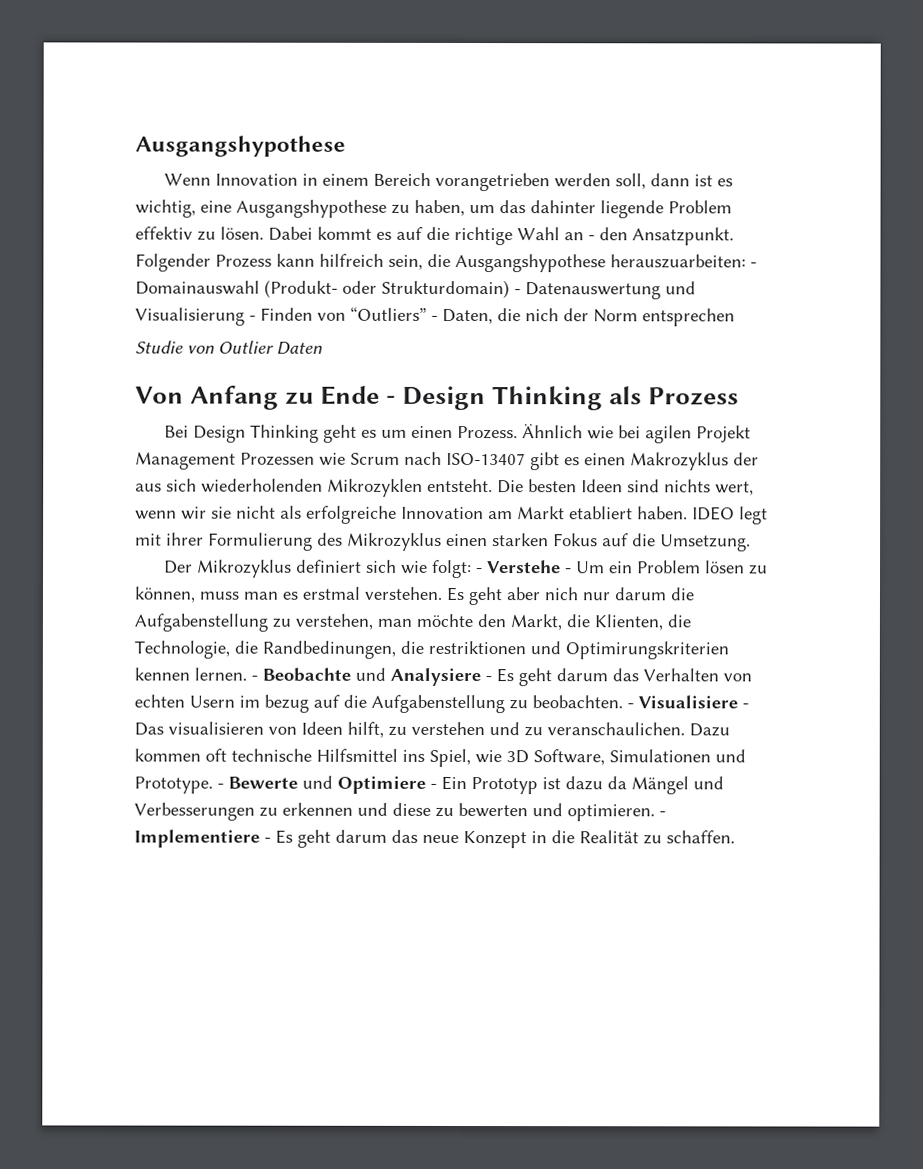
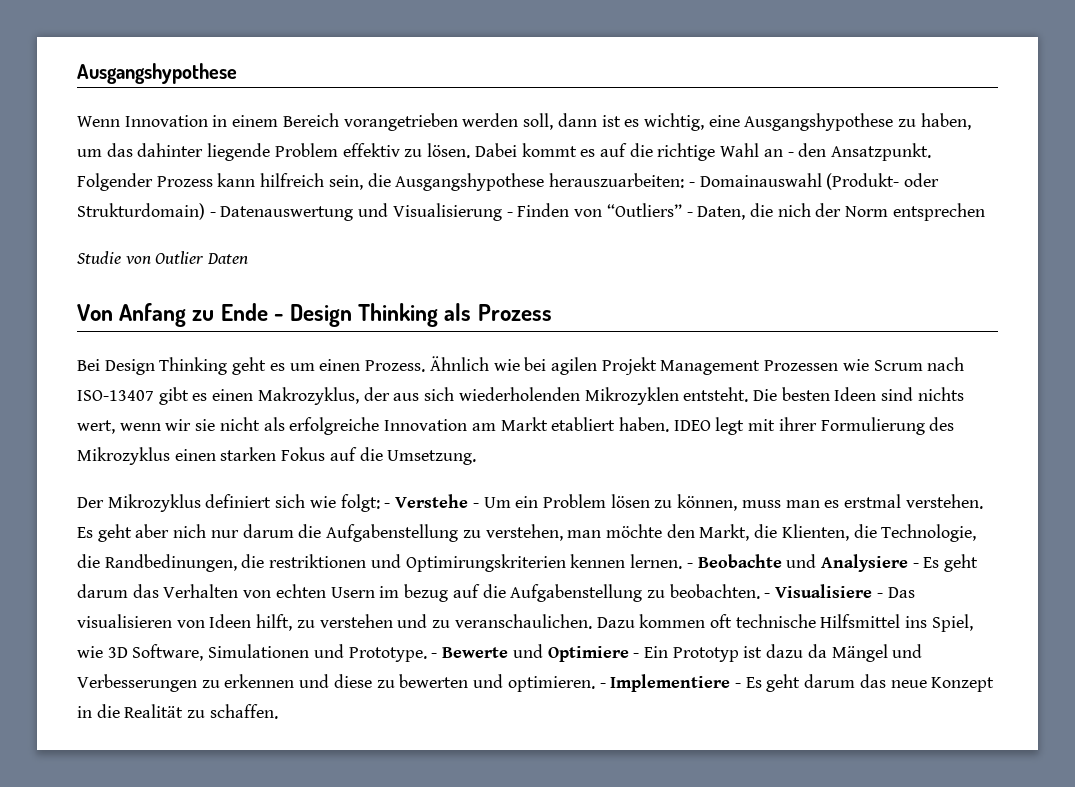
[630,452,729,471] Makrozyklus -> [257,387,359,405] Makrozyklus,

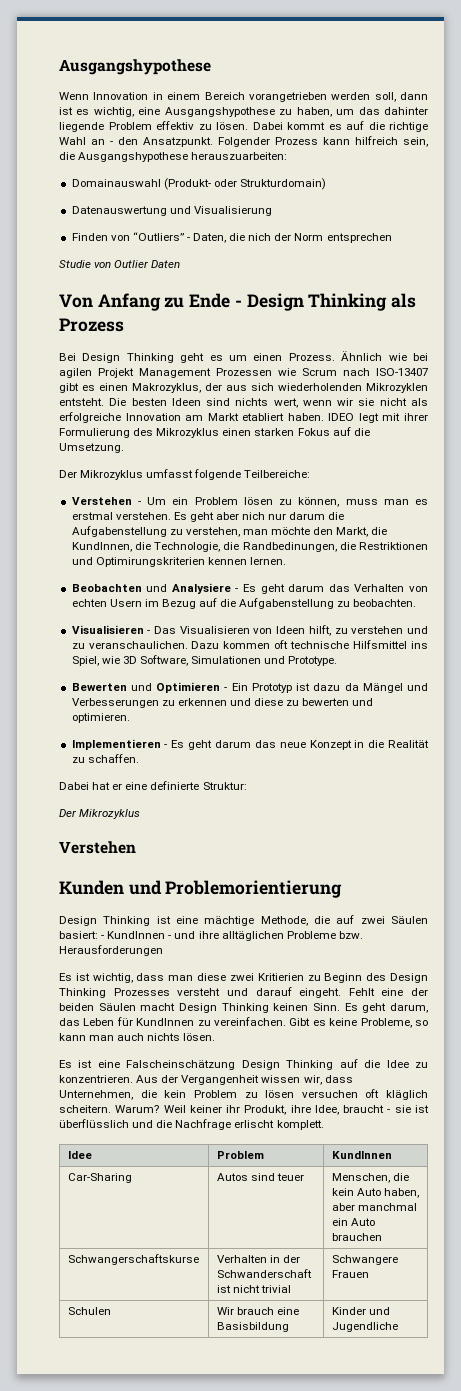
[688,182,695,187] - -> (288, 156) //
[209,212,216,217] - -> (326, 184) //
[506,212,513,217] - -> (272, 211) //
[205,494,469,512] definiert sich wie folgt: - Verstehe -> [146,469,311,480] [71,497,132,505] umfasst folgende Teilbereiche: // Verstehen
[781,524,849,541] Klienten, -> [71,542,132,552] KundInnen,
[269,554,367,568] restriktionen -> [359,542,429,550] Restriktionen
[686,554,782,568] - Beobachte -> [71,584,142,592] // Beobachten
[404,584,449,602] bezug -> [161,599,196,609] Bezug
[764,584,873,598] - Visualisiere -> [71,625,144,634] // Visualisieren
[77,614,172,628] visualisieren -> [179,626,250,634] Visualisieren
[431,644,629,662] - Bewerte und Optimiere -> [71,682,221,693] // Bewerten und Optimieren
[599,674,731,692] - Implementiere -> [71,739,161,750] // Implementieren
(278, 711) none -> [59,781,247,790] [59,809,141,819] [59,841,136,854] [59,880,343,898] [59,915,428,926] [59,931,363,941] [59,945,163,956] [59,973,428,983] [59,987,428,998] [59,1003,428,1013] [59,1017,428,1028] [59,1033,216,1041] [59,1059,429,1070] [59,1075,353,1085] [59,1089,428,1100] [59,1105,429,1115] [59,1119,324,1130] [67,1151,92,1159] [216,1151,264,1159] [331,1151,392,1159] [67,1173,132,1183] [216,1173,304,1181] [331,1173,409,1183] [331,1188,419,1198] [331,1203,417,1211] [331,1218,375,1226] [331,1233,382,1241] [67,1254,199,1265] [216,1255,300,1263] [216,1269,312,1278] [216,1285,291,1293] [331,1255,398,1265] [331,1270,369,1278] [67,1307,111,1315] [216,1307,299,1315] [216,1322,289,1332] [331,1307,390,1315] [331,1322,398,1332] // Dabei hat er eine definierte Struktur: // Der Mikrozyklus // Verstehen // Kunden und Problemorientierung // Design Thinking ist eine mächtige Methode, die auf zwei Säulen basiert: - KundInnen - und ihre alltäglichen Probleme bzw. Herausforderungen // Es ist wichtig, dass man diese zwei Kritierien zu Beginn des Design Thinking Prozesses versteht und darauf eingeht. Fehlt eine der beiden Säulen macht Design Thinking keinen Sinn. Es geht darum, das Leben für KundInnen zu vereinfachen. Gibt es keine Probleme, so kann man auch nichts lösen. // Es ist eine Falscheinschätzung Design Thinking auf die Idee zu konzentrieren. Aus der Vergangenheit wissen wir, dass Unternehmen, die kein Problem zu lösen versuchen oft kläglich scheitern. Warum? Weil keiner ihr Produkt, ihre Idee, braucht - sie ist überflüsslich und die Nachfrage erlischt komplett. // Idee | Problem | KundInnen // Car-Sharing | Autos sind teuer | Menschen, die kein Auto haben, aber manchmal ein Auto brauchen // Schwangerschaftskurse | Verhalten in der Schwanderschaft ist nicht trivial | Schwangere Frauen // Schulen | Wir brauch eine Basisbildung | Kinder und Jugendliche

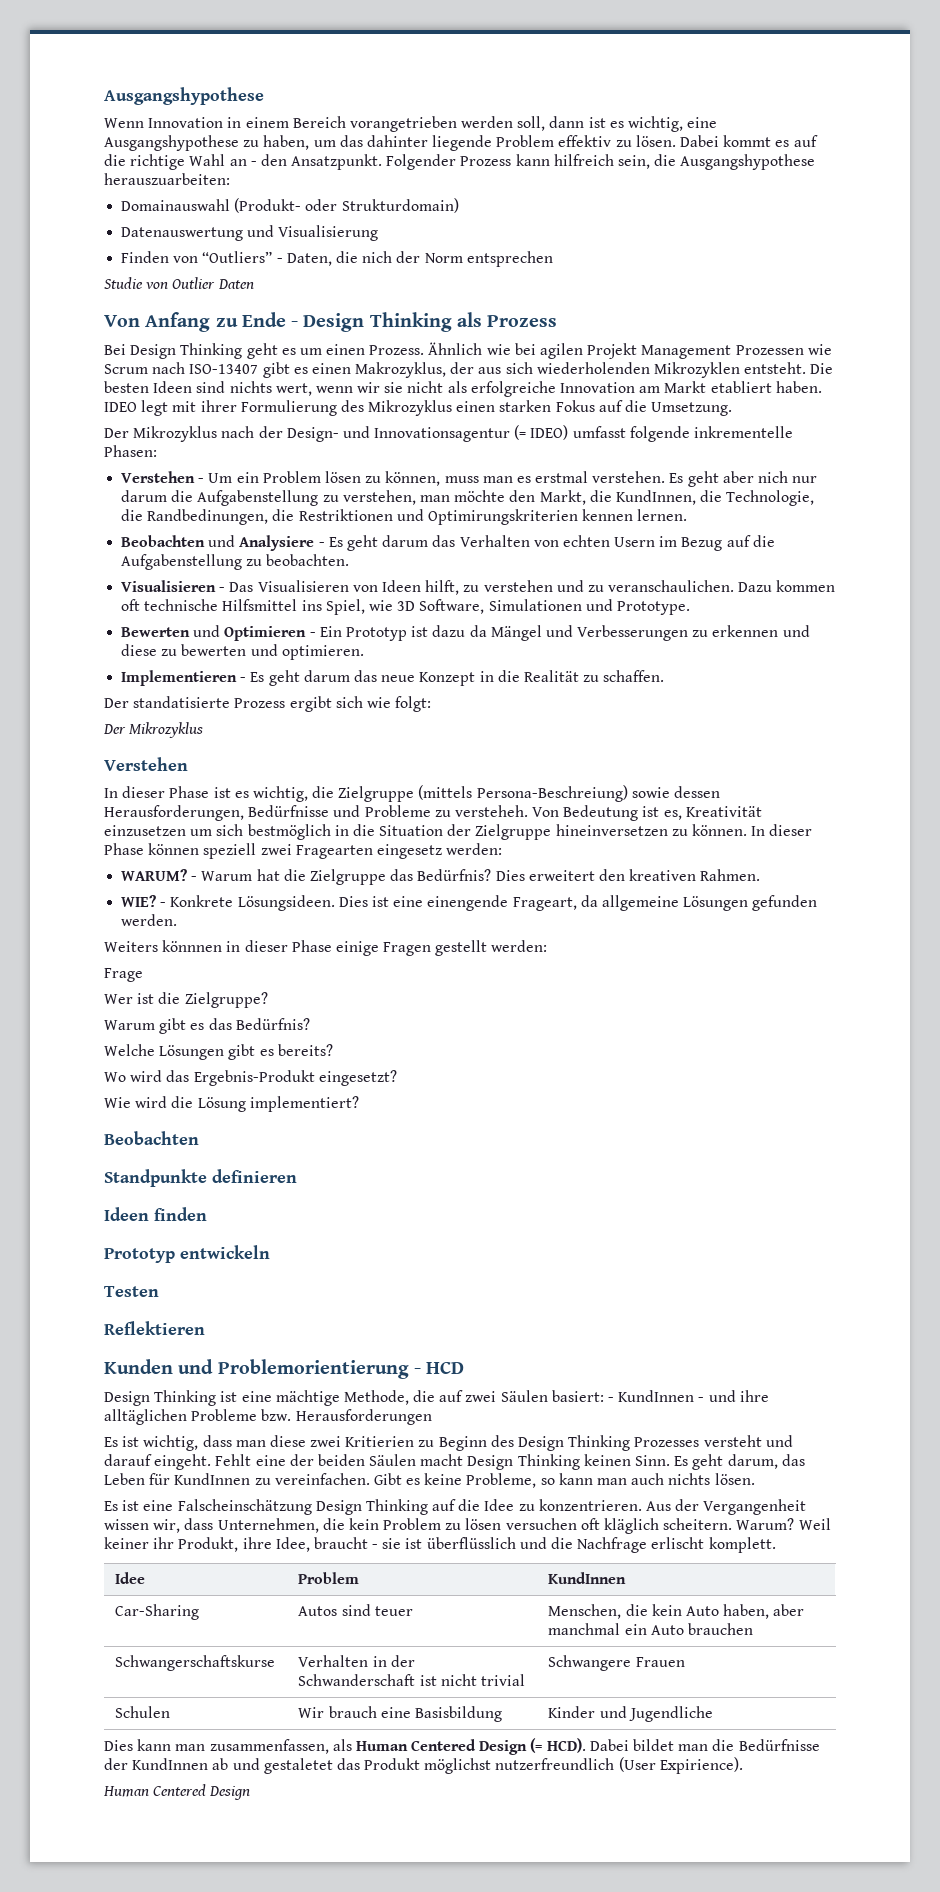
[146,469,311,480] umfasst folgende Teilbereiche: -> [221,425,794,442] [104,445,157,457] nach der Design- und Innovationsagentur (= IDEO) umfasst folgende inkrementelle Phasen:
[59,781,247,790] [59,809,141,819] [59,841,136,854] Dabei hat er eine definierte Struktur: // Der Mikrozyklus // Verstehen -> [104,696,432,712] [103,722,204,738] [104,757,188,771] [104,785,721,802] [104,805,762,821] [104,824,813,840] [104,843,503,859] [121,869,761,885] [121,895,818,911] [121,914,178,926] [104,940,548,956] [104,968,143,982] [104,992,268,1008] [104,1018,310,1034] [104,1044,333,1060] [104,1070,397,1086] [104,1096,359,1112] [104,1131,199,1145] [104,1169,297,1187] [104,1207,207,1221] [104,1245,270,1263] [104,1286,159,1297] [104,1321,205,1335] Der standatisierte Prozess ergibt sich wie folgt: // Der Mikrozyklus // Verstehen // In dieser Phase ist es wichtig, die Zielgruppe (mittels Persona-Beschreiung) sowie dessen Herausforderungen, Bedürfnisse und Probleme zu versteheh. Von Bedeutung ist es, Kreativität einzusetzen um sich bestmöglich in die Situation der Zielgruppe hineinversetzen zu können. In dieser Phase können speziell zwei Fragearten eingesetz werden: // WARUM? - Warum hat die Zielgruppe das Bedürfnis? Dies erweitert den kreativen Rahmen. // WIE? - Konkrete Lösungsideen. Dies ist eine einengende Frageart, da allgemeine Lösungen gefunden werden. // Weiters könnnen in dieser Phase einige Fragen gestellt werden: // Frage // Wer ist die Zielgruppe? // Warum gibt es das Bedürfnis? // Welche Lösungen gibt es bereits? // Wo wird das Ergebnis-Produkt eingesetzt? // Wie wird die Lösung implementiert? // Beobachten // Standpunkte definieren // Ideen finden // Prototyp entwickeln // Testen // Reflektieren
(343, 889) none -> [413,1361,465,1374] - HCD
(398, 1327) none -> [104,1738,820,1755] [104,1757,743,1774] [103,1784,251,1800] // Dies kann man zusammenfassen, als Human Centered Design (= HCD). Dabei bildet man die Bedürfnisse der KundInnen ab und gestaletet das Produkt möglichst nutzerfreundlich (User Expirience). // Human Centered Design

